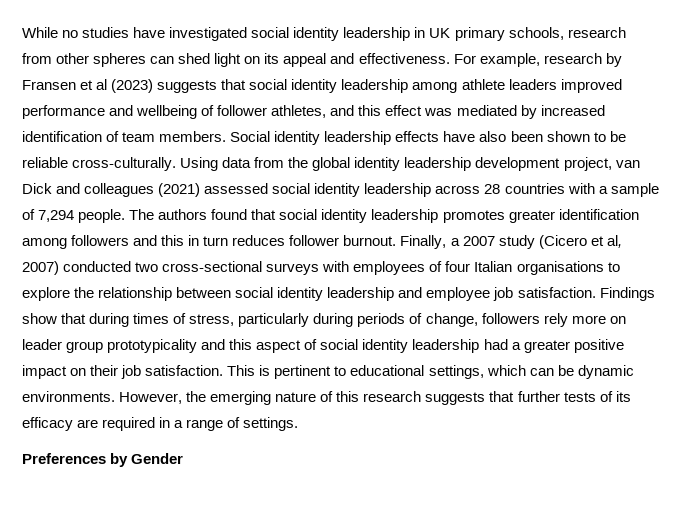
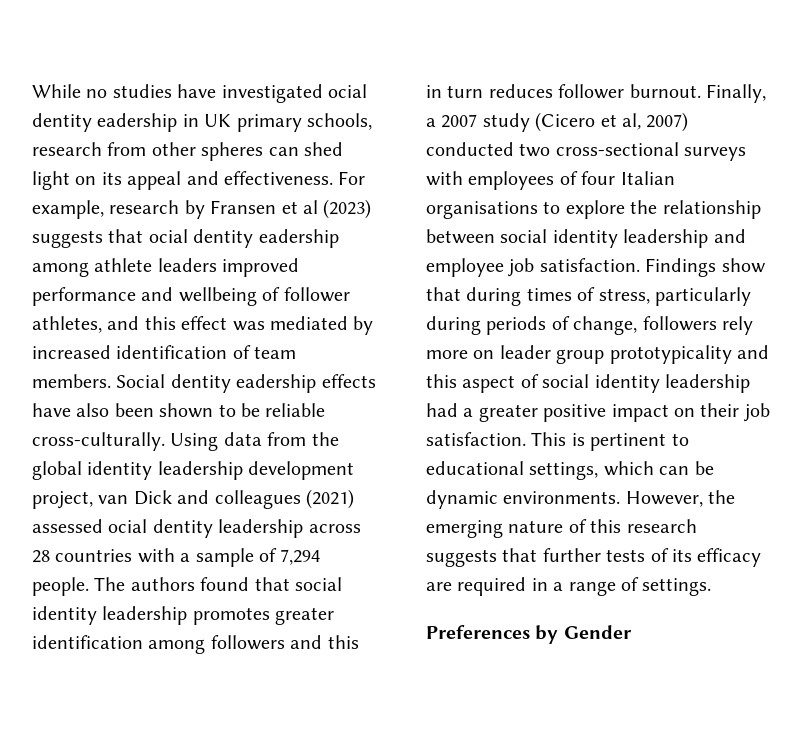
[251,27,411,41] social identity leadership -> [328,84,367,98] [32,113,178,132] ocial dentity eadership
[249,79,409,93] social identity leadership -> [148,229,339,248] ocial dentity eadership
[274,131,392,145] identity leadership -> [170,374,317,393] dentity eadership
[272,183,361,197] social identity -> [108,519,213,538] ocial dentity

